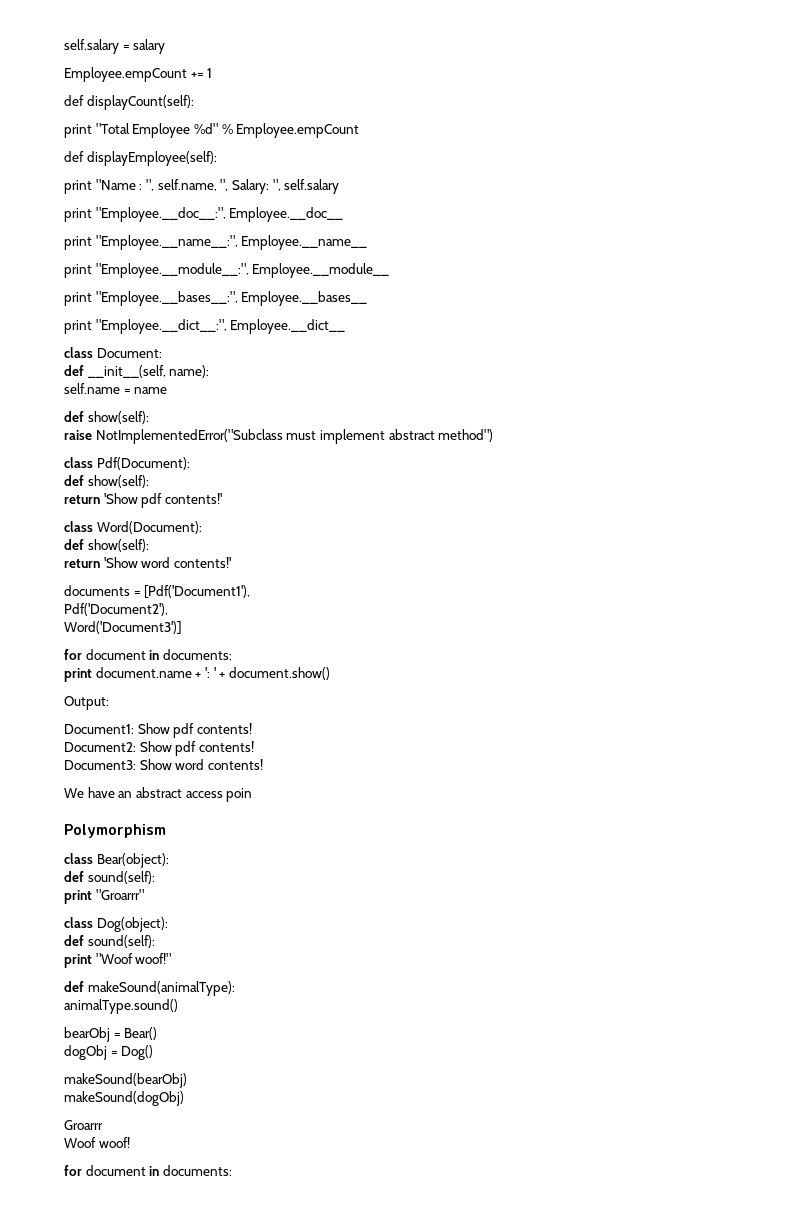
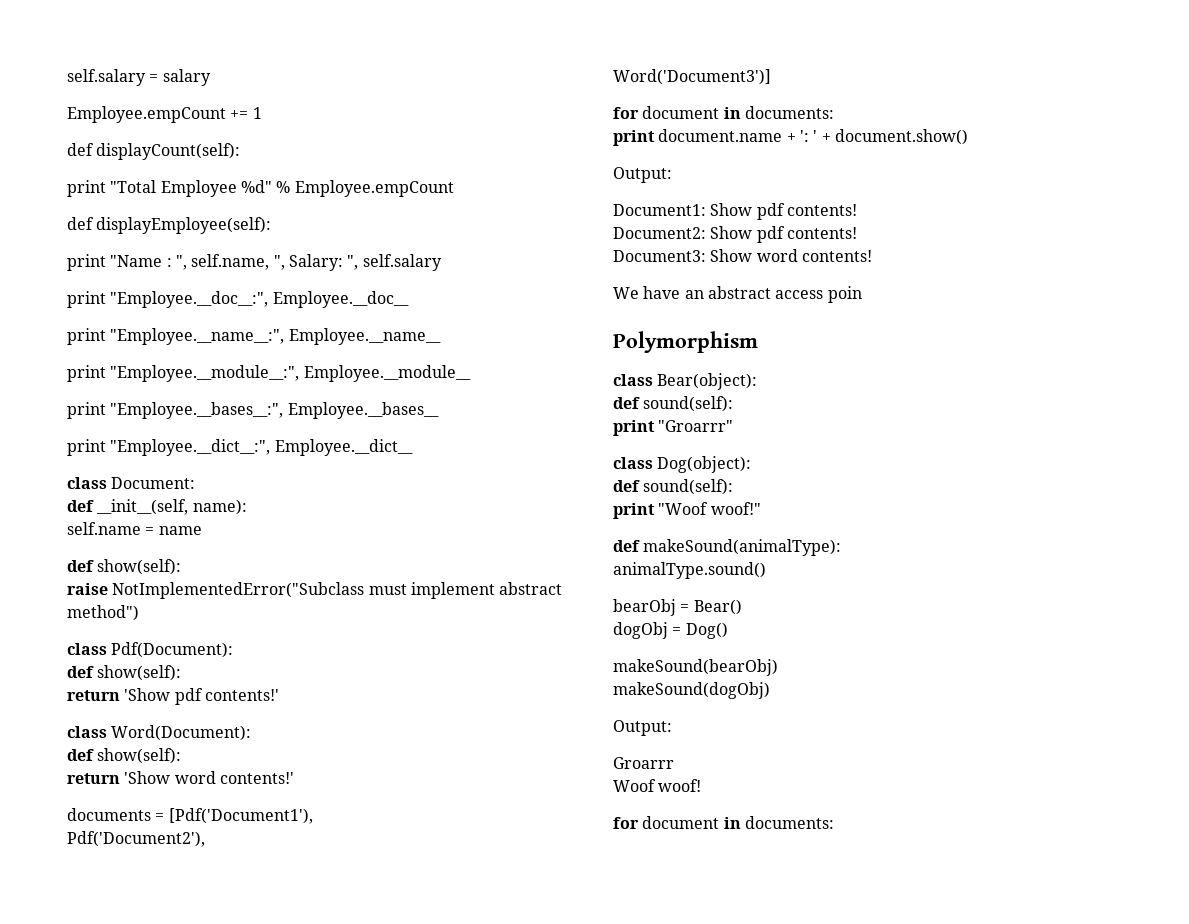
(184, 1098) none -> [613,720,672,736] // Output:

